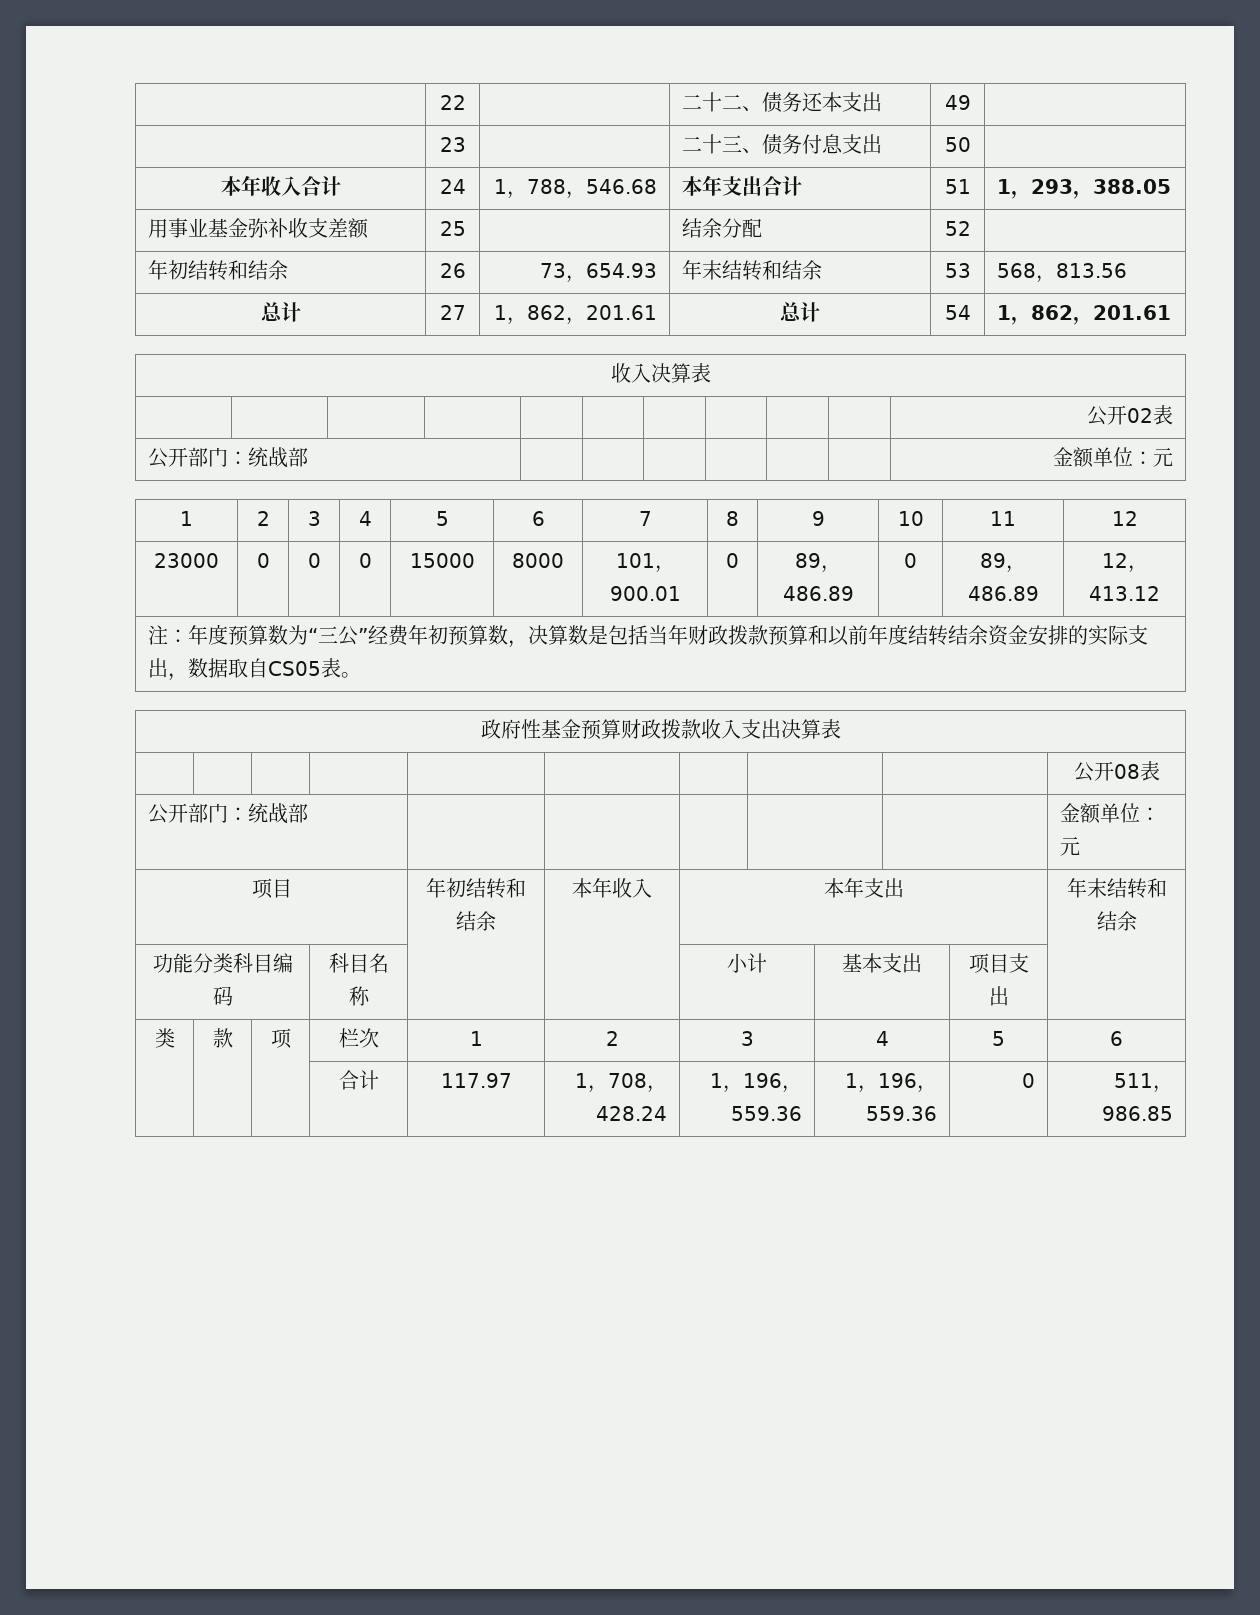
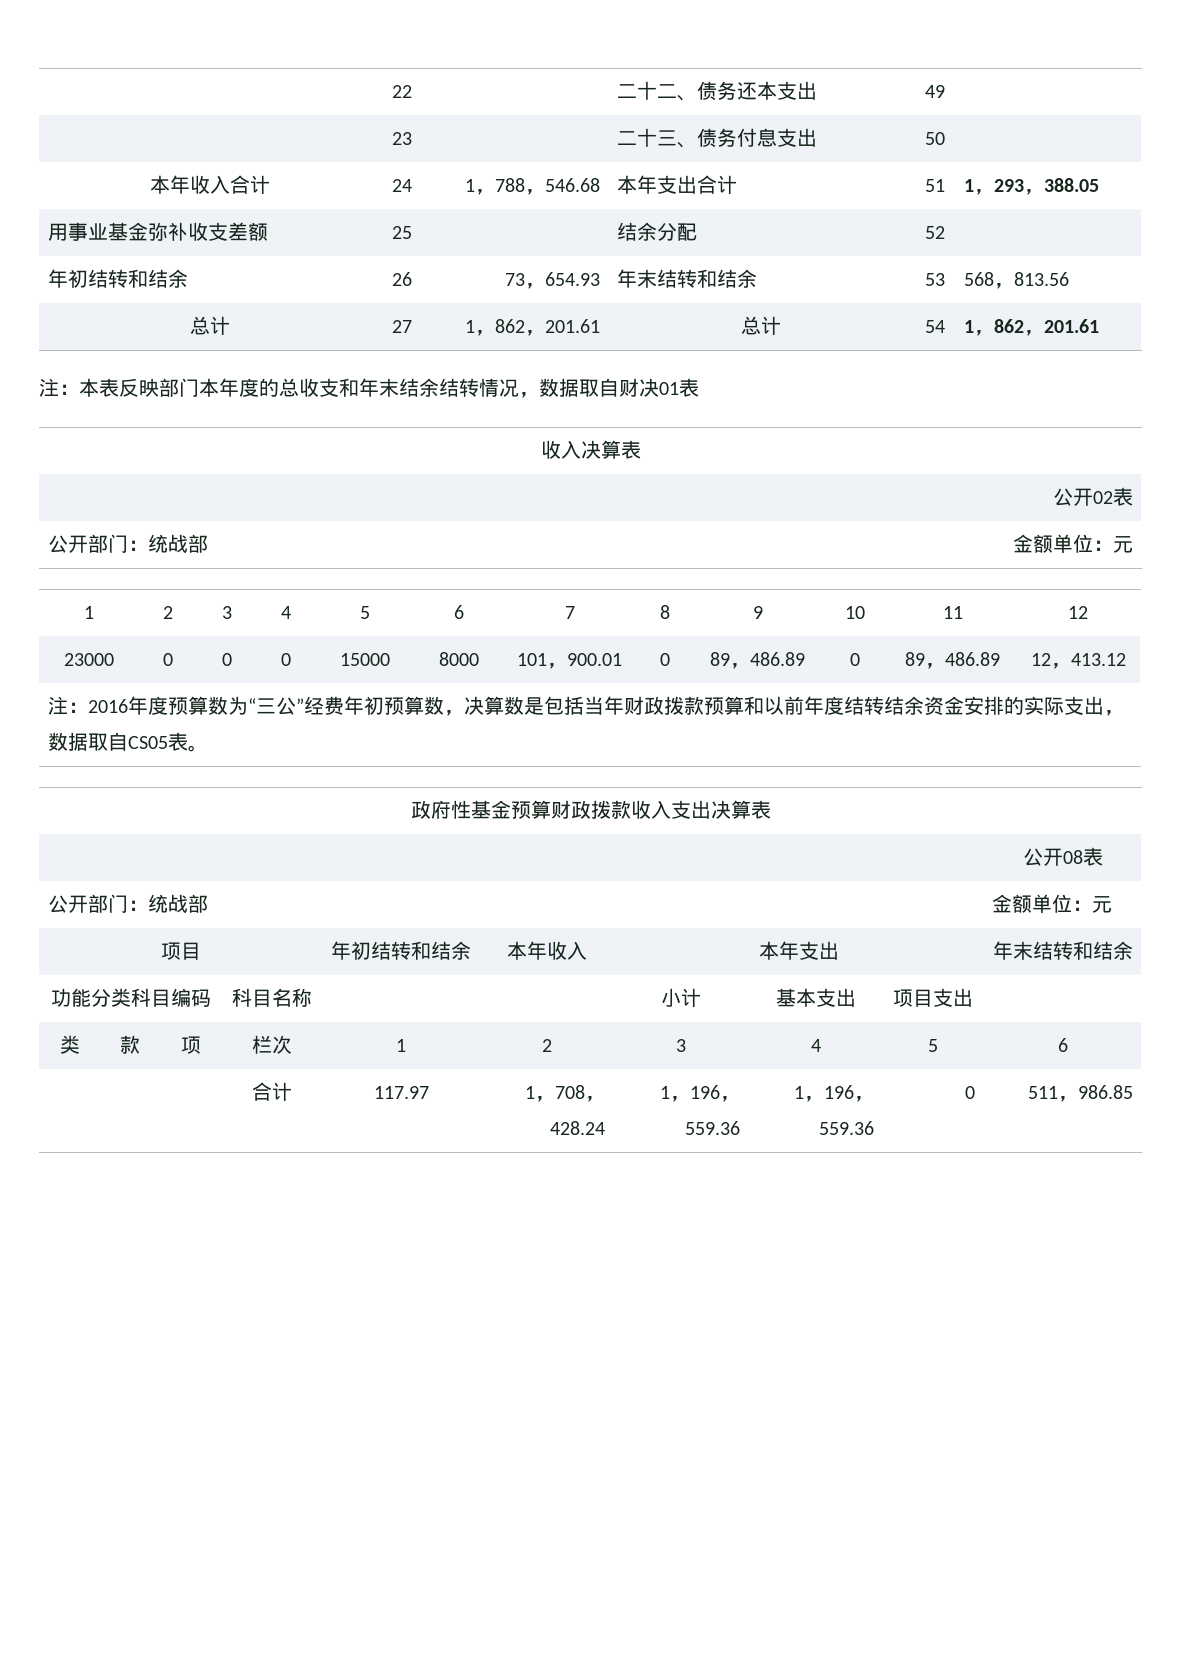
(1172, 312) none -> [39,378,699,398] // 注：本表反映部门本年度的总收支和年末结余结转情况，数据取自财决01表
(189, 636) none -> [87,699,128,713] 2016

